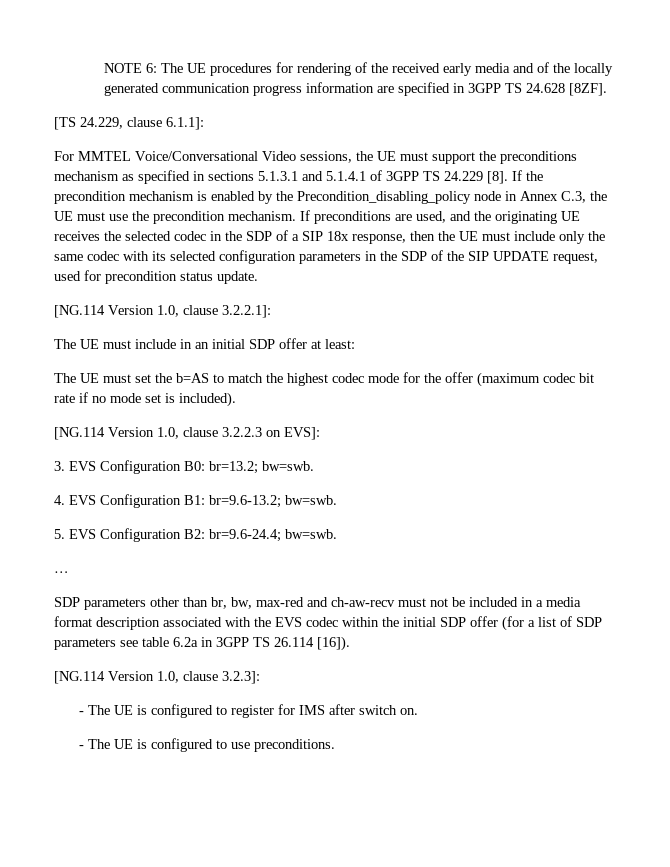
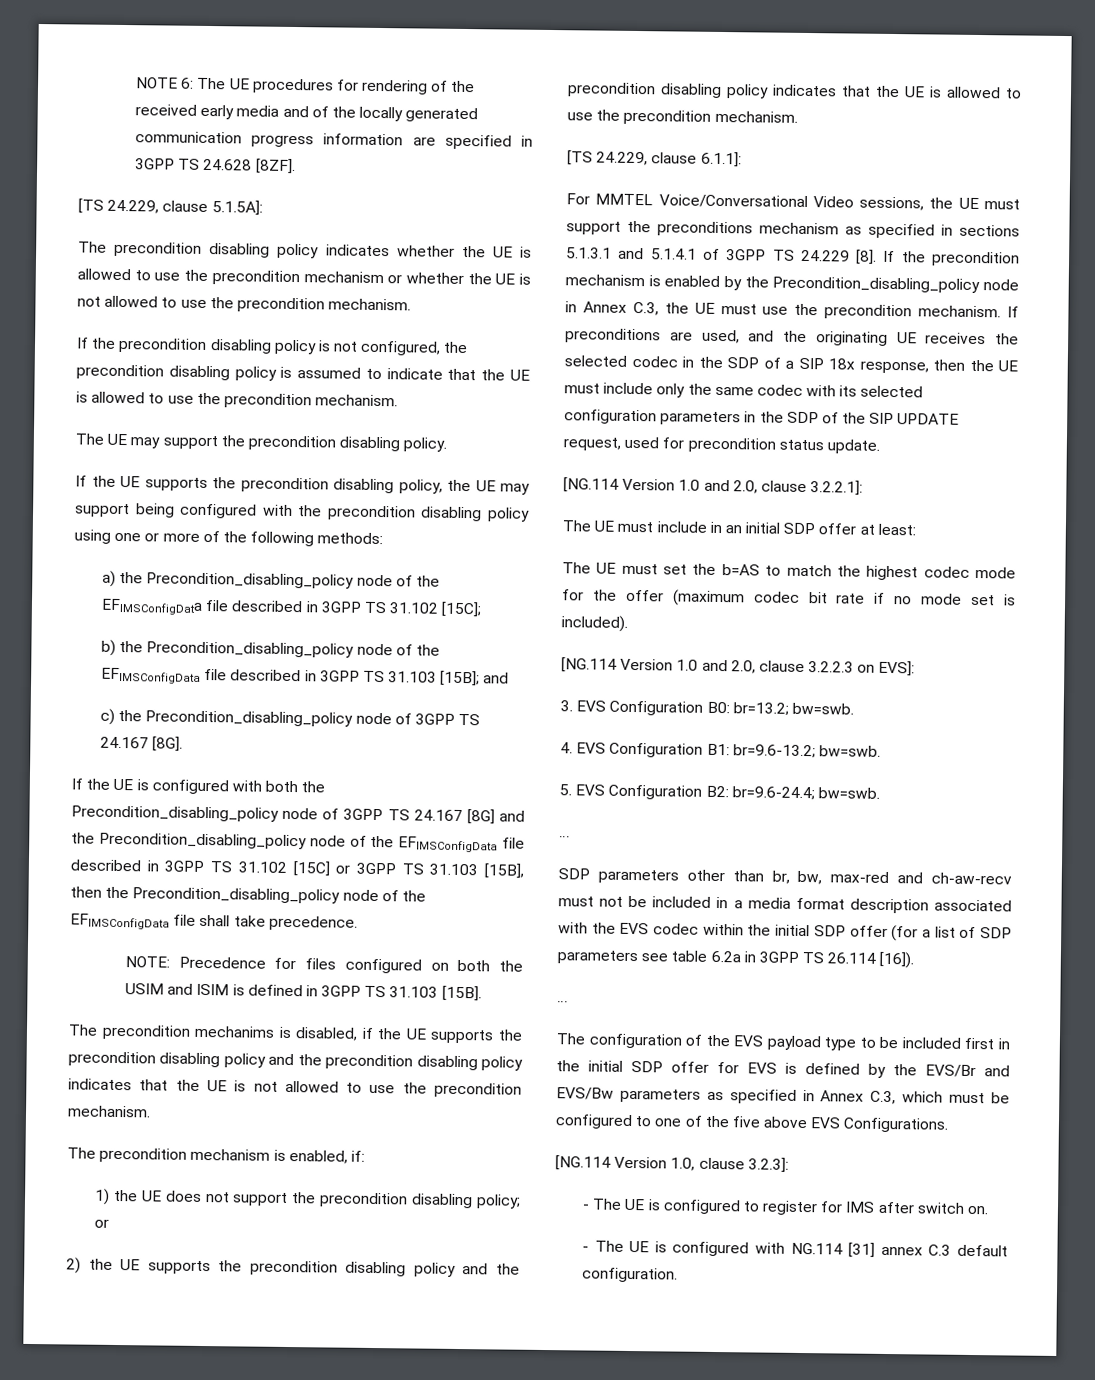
(607, 89) none -> [78,198,263,216] [78,241,532,259] [77,268,531,286] [77,295,412,313] [76,337,469,356] [76,364,530,381] [76,391,399,409] [75,433,448,452] [75,475,530,495] [74,503,530,522] [74,529,384,547] [101,570,440,589] [100,598,483,618] [100,639,440,658] [100,667,510,687] [99,708,481,727] [99,736,184,752] [71,778,326,795] [71,805,526,825] [71,832,525,853] [70,859,524,879] [70,886,426,904] [70,913,358,931] [124,956,523,974] [124,983,482,1002] [68,1024,523,1044] [68,1051,523,1071] [68,1078,522,1098] [67,1105,151,1118] [67,1147,365,1164] [93,1188,521,1209] [93,1218,109,1228] [66,1257,520,1277] [567,82,1022,99] [567,109,798,125] // [TS 24.229, clause 5.1.5A]: // The precondition disabling policy indicates whether the UE is allowed to use the precondition mechanism or whether the UE is not allowed to use the precondition mechanism. // If the precondition disabling policy is not configured, the precondition disabling policy is assumed to indicate that the UE is allowed to use the precondition mechanism. // The UE may support the precondition disabling policy. // If the UE supports the precondition disabling policy, the UE may support being configured with the precondition disabling policy using one or more of the following methods: // a) the Precondition_disabling_policy node of the EFIMSConfigData file described in 3GPP TS 31.102 [15C]; // b) the Precondition_disabling_policy node of the EFIMSConfigData file described in 3GPP TS 31.103 [15B]; and // c) the Precondition_disabling_policy node of 3GPP TS 24.167 [8G]. // If the UE is configured with both the Precondition_disabling_policy node of 3GPP TS 24.167 [8G] and the Precondition_disabling_policy node of the EFIMSConfigData file described in 3GPP TS 31.102 [15C] or 3GPP TS 31.103 [15B], then the Precondition_disabling_policy node of the EFIMSConfigData file shall take precedence. // NOTE: Precedence for files configured on both the USIM and ISIM is defined in 3GPP TS 31.103 [15B]. // The precondition mechanims is disabled, if the UE supports the precondition disabling policy and the precondition disabling policy indicates that the UE is not allowed to use the precondition mechanism. // The precondition mechanism is enabled, if: // 1) the UE does not support the precondition disabling policy; or // 2) the UE supports the precondition disabling policy and the precondition disabling policy indicates that the UE is allowed to use the precondition mechanism.
[157,305,179,317] 1.0, -> [678,479,758,494] 1.0 and 2.0,
[157,427,179,439] 1.0, -> [676,659,756,674] 1.0 and 2.0,
(350, 643) none -> [557,1000,568,1003] [556,1033,1010,1051] [556,1060,1010,1078] [556,1087,1011,1105] [555,1114,950,1133] // … // The configuration of the EVS payload type to be included first in the initial SDP offer for EVS is defined by the EVS/Br and EVS/Bw parameters as specified in Annex C.3, which must be configured to one of the five above EVS Configurations.
[215,739,335,752] to use preconditions. -> [754,1242,1008,1258] [581,1267,678,1283] with NG.114 [31] annex C.3 default configuration.

